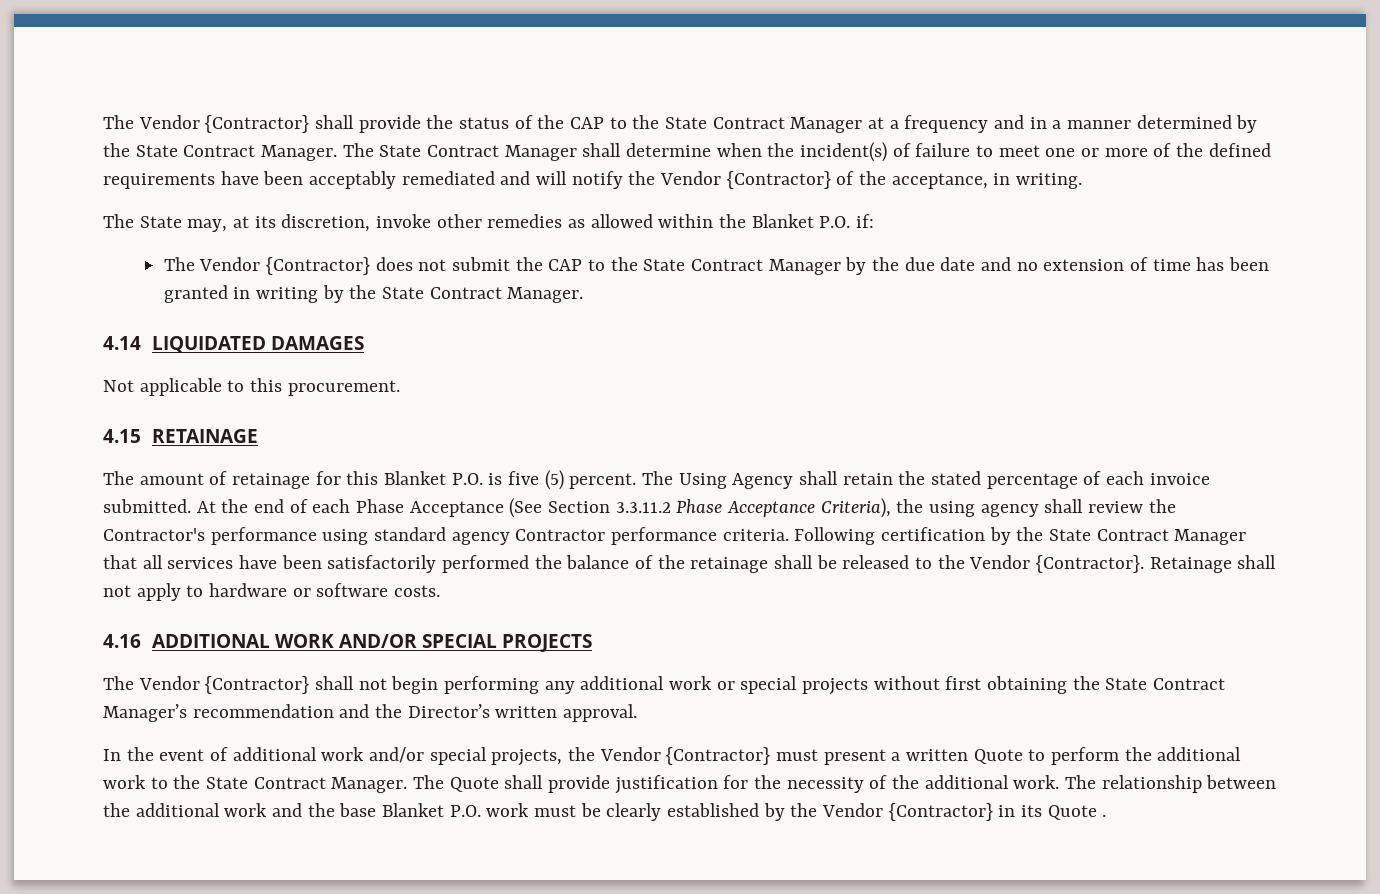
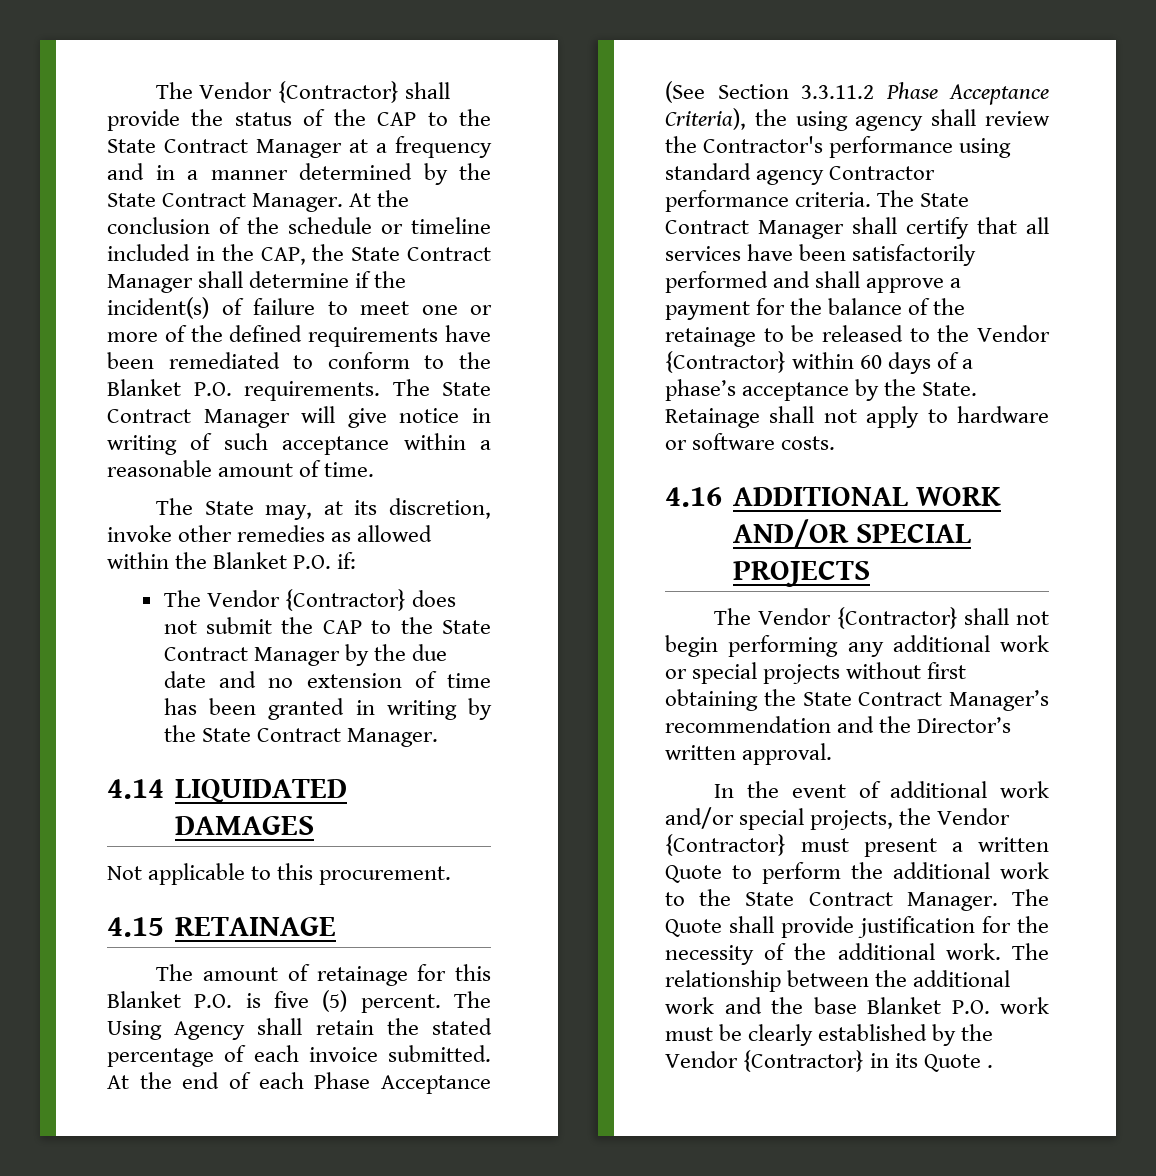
[342,143,374,157] The -> [349,190,410,207] [107,217,491,234] [107,244,345,265] At the conclusion of the schedule or timeline included in the CAP, the
[716,143,762,157] when -> [355,271,372,288] if
[309,171,1083,189] acceptably remediated and will notify the Vendor {Contractor} of the acceptance, in writing. -> [168,352,491,369] [107,379,491,401] [107,406,491,428] [107,433,491,455] [107,460,375,477] remediated to conform to the Blanket P.O. requirements. The State Contract Manager will give notice in writing of such acceptance within a reasonable amount of time.
[794,527,1247,545] Following certification by the State Contract Manager -> [877,190,970,207] [665,217,969,239] The State Contract Manager shall certify
(530, 564) none -> [773,271,962,293] [665,298,786,320] and shall approve a payment for
[774,555,814,569] shall -> [763,328,784,342] to
[1036,555,1145,573] {Contractor}. -> [665,351,974,374] [665,379,978,401] {Contractor} within 60 days of a phase’s acceptance by the State.

